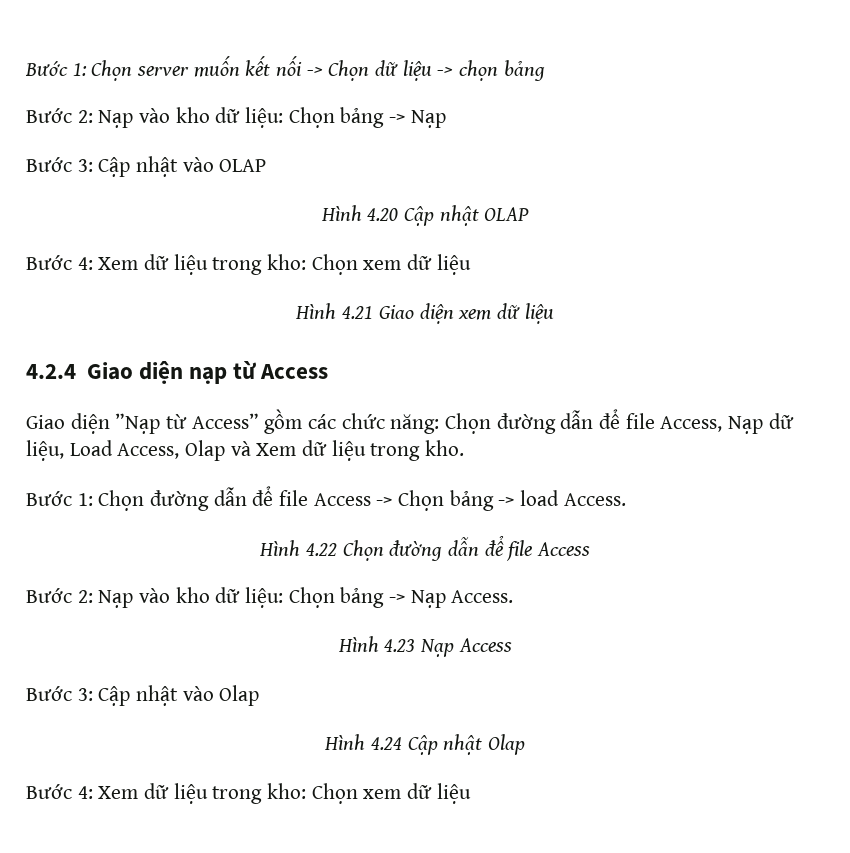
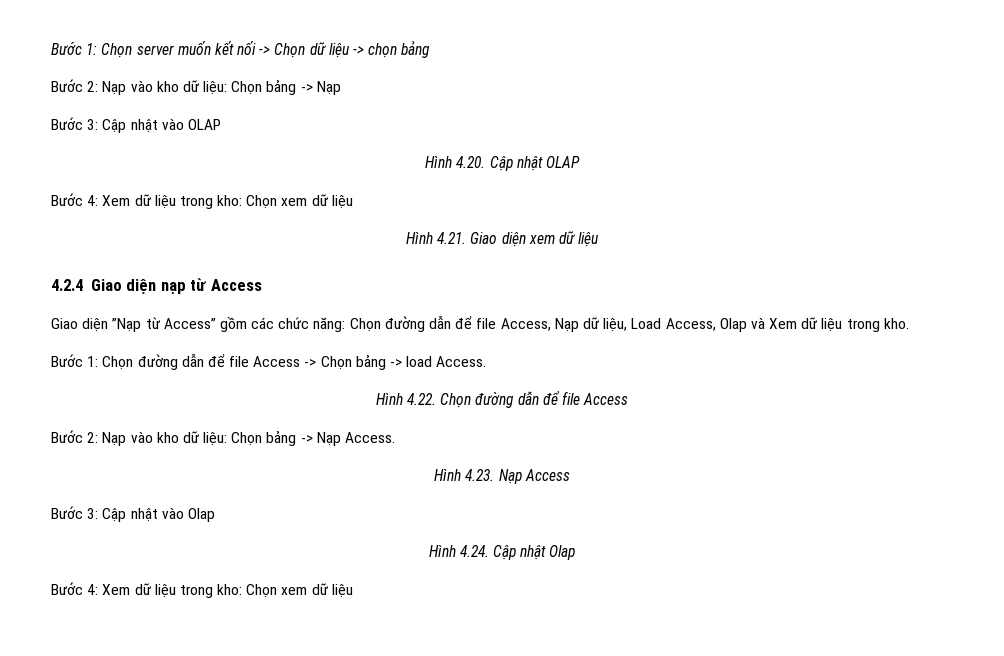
[367,208,399,221] 4.20 -> [456,156,486,168] 4.20.
[342,306,374,319] 4.21 -> [437,232,467,244] 4.21.
[305,543,337,556] 4.22 -> [407,393,437,405] 4.22.
[384,639,416,652] 4.23 -> [465,469,495,481] 4.23.
[370,737,402,750] 4.24 -> [459,545,489,557] 4.24.

